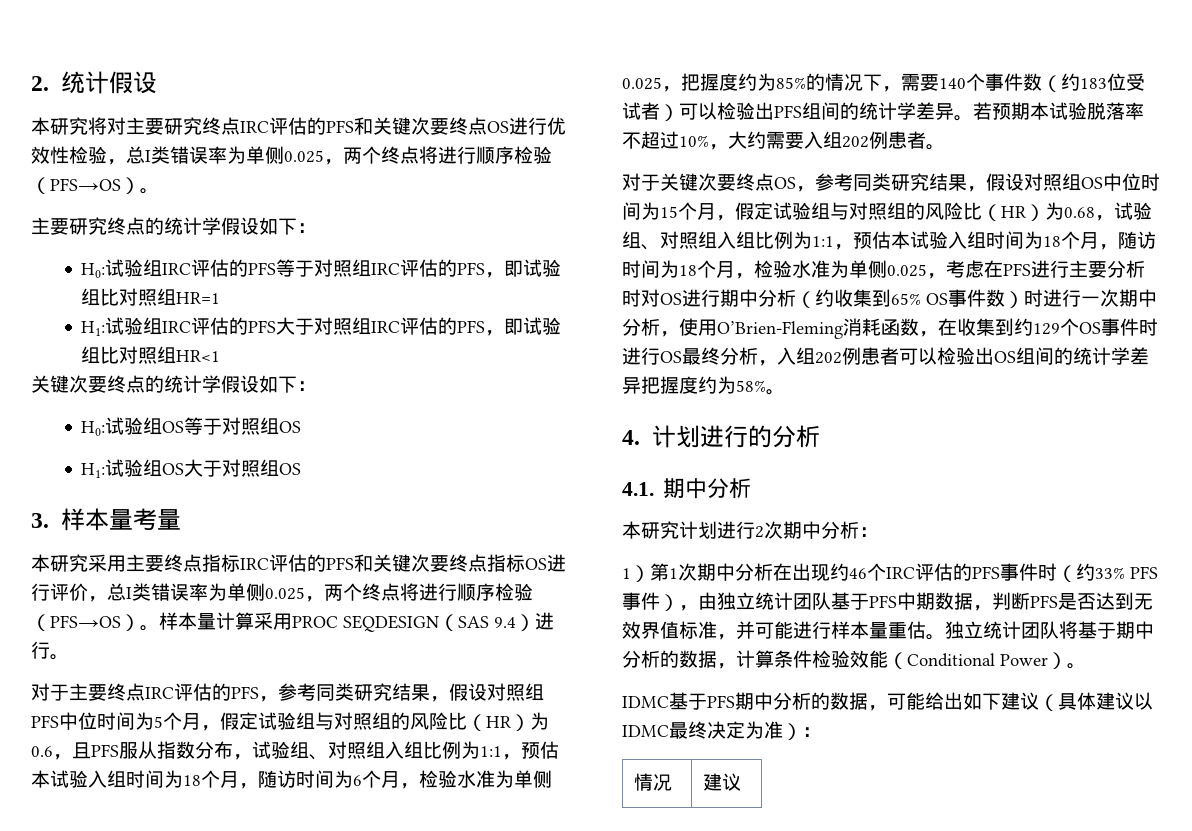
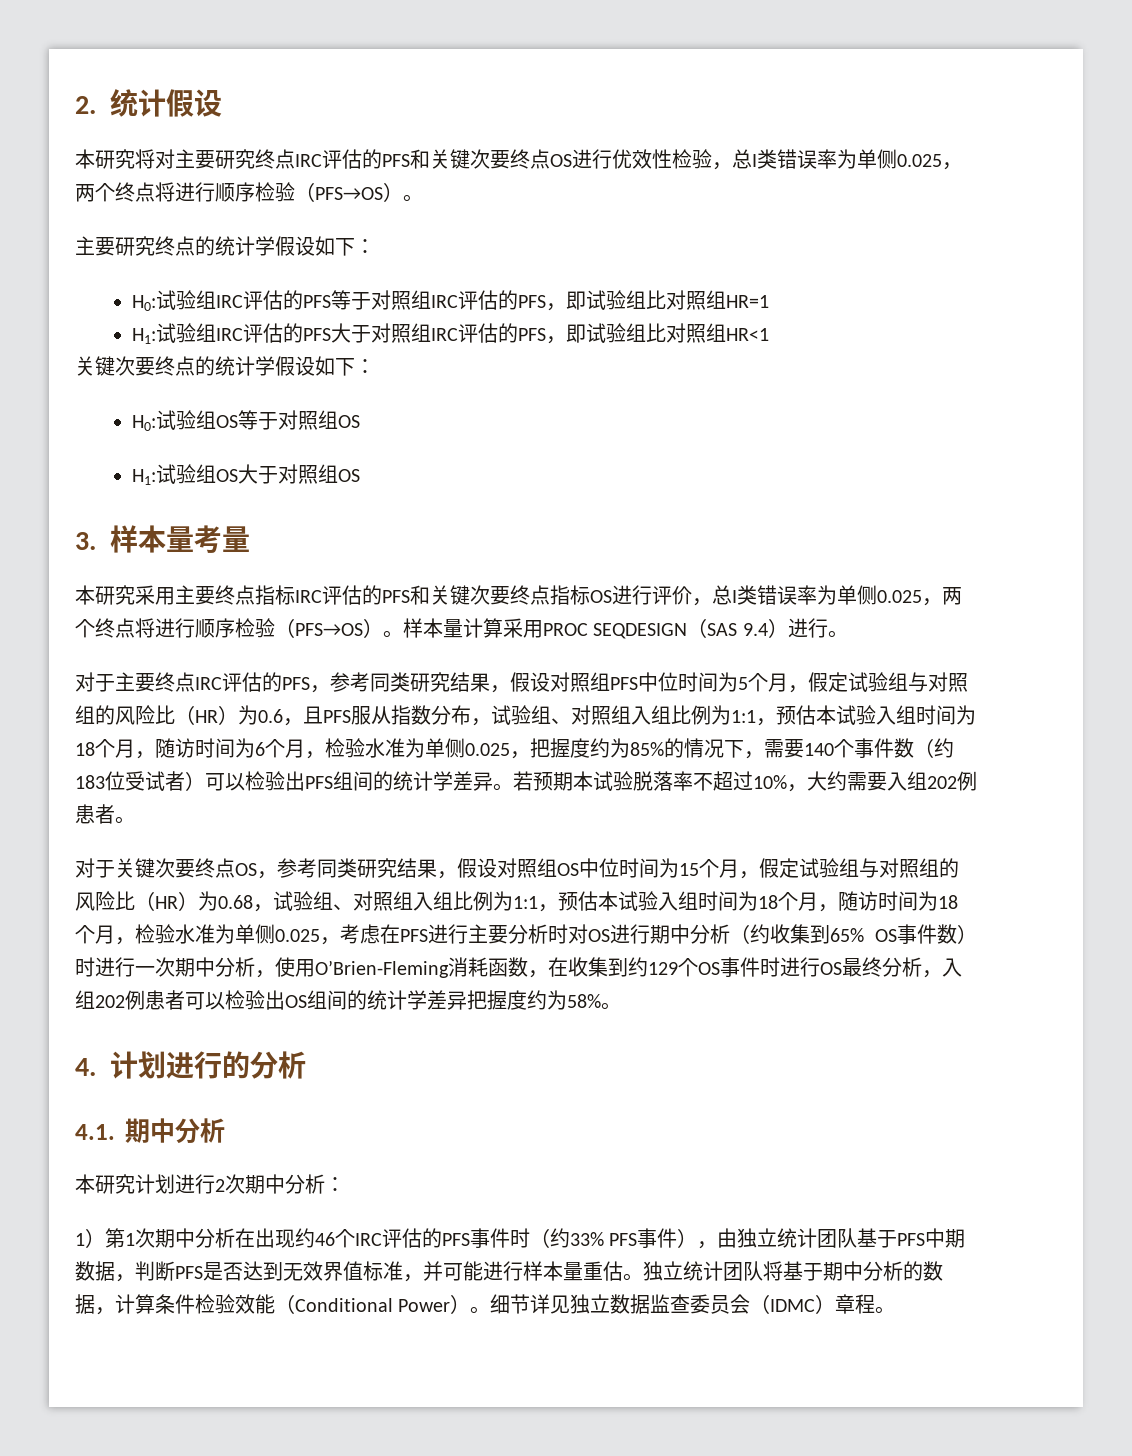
[622,692,1153,711] [622,721,821,740] [634,773,673,791] [703,773,742,791] // IDMC基于PFS期中分析的数据，可能给出如下建议（具体建议以IDMC最终决定为准）： // 情况 | 建议 -> [490,1294,896,1314] 细节详见独立数据监查委员会（IDMC）章程。

